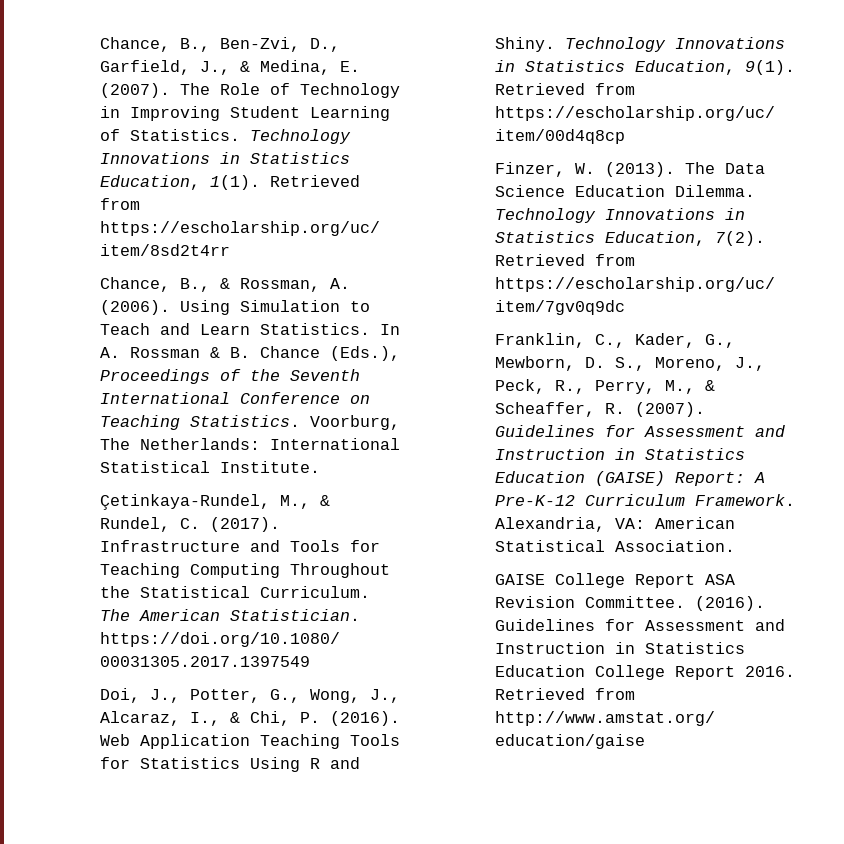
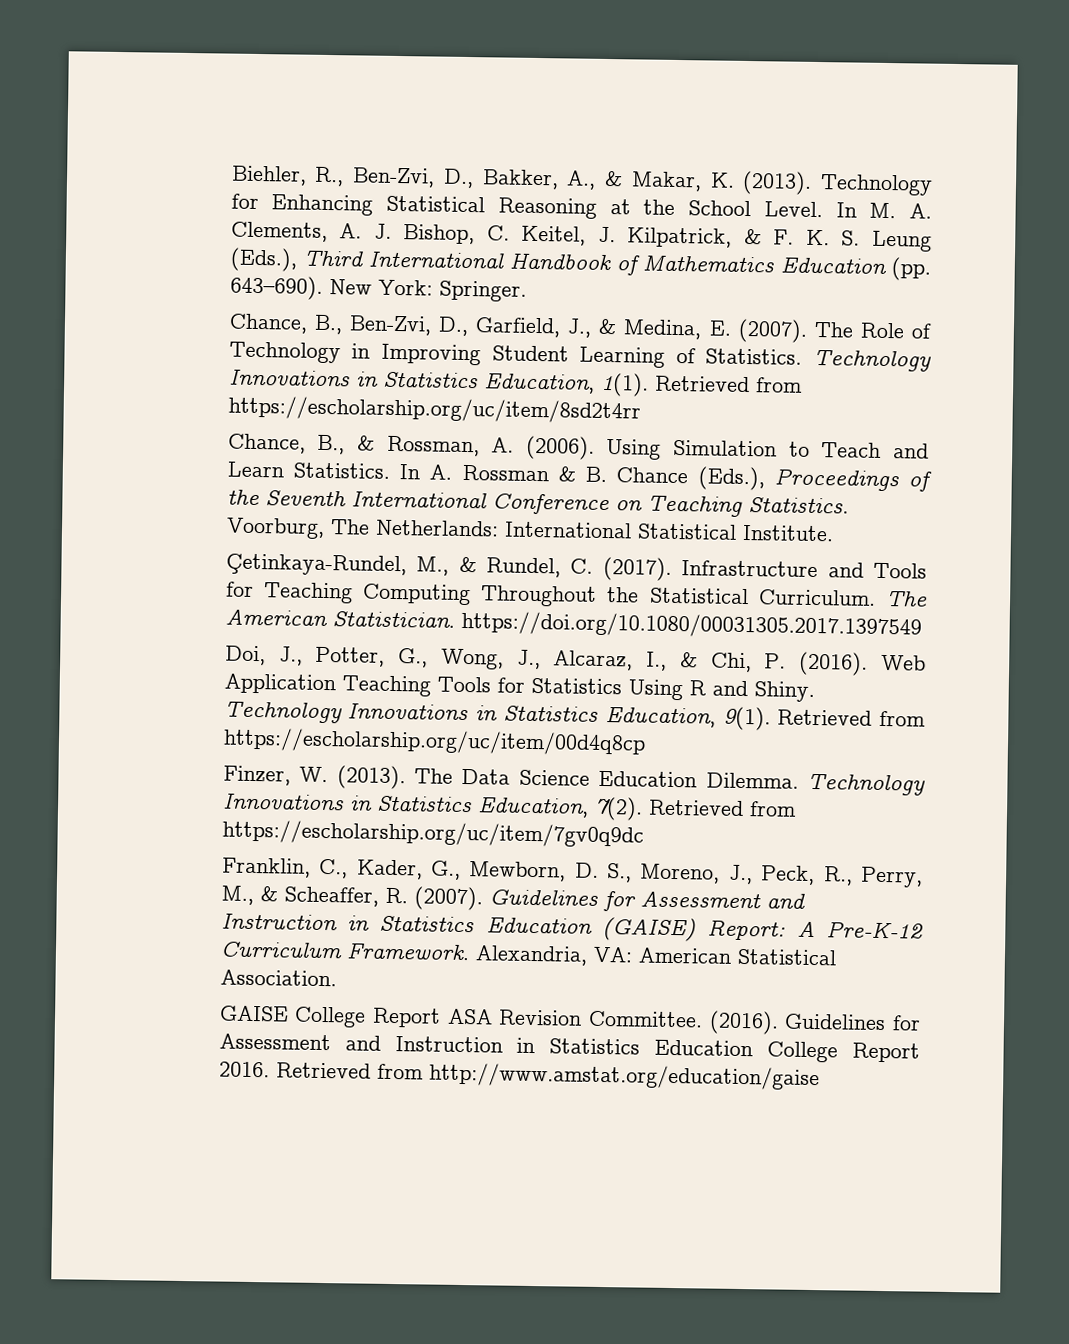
(99, 44) none -> [230,165,934,196] [230,193,933,219] [230,221,933,252] [229,247,931,281] [229,275,527,302] Biehler, R., Ben-Zvi, D., Bakker, A., & Makar, K. (2013). Technology for Enhancing Statistical Reasoning at the School Level. In M. A. Clements, A. J. Bishop, C. Keitel, J. Kilpatrick, & F. K. S. Leung (Eds.), Third International Handbook of Mathematics Education (pp. 643–690). New York: Springer. //

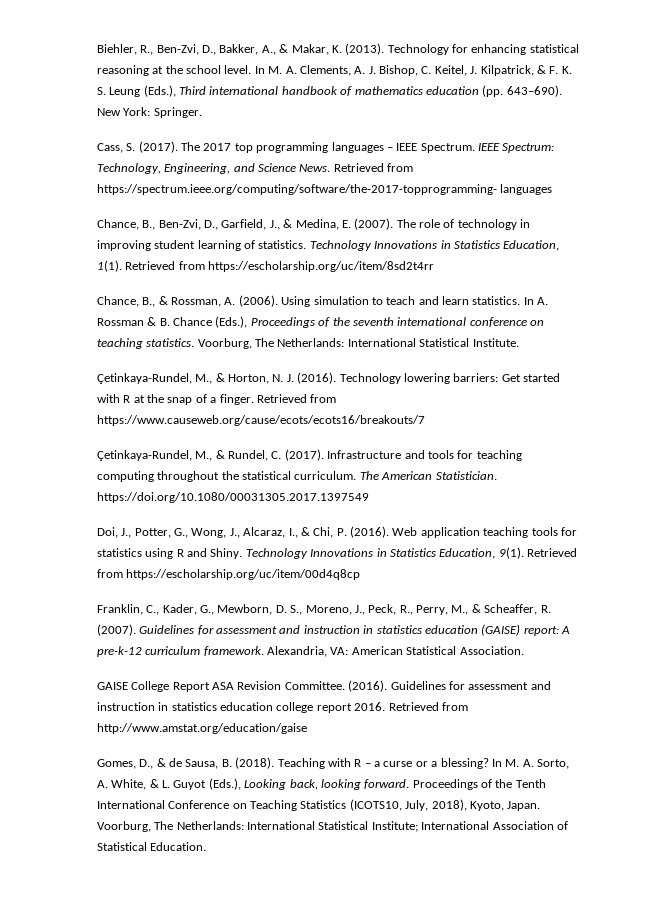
[271,194,823,219] Enhancing Statistical Reasoning at the School Level. -> [471,44,579,55] [96,65,252,76] enhancing statistical reasoning at the school level.
[367,251,887,276] International Handbook of Mathematics Education -> [209,86,479,96] international handbook of mathematics education
(527, 291) none -> [96,141,555,153] [96,163,414,174] [96,184,553,195] // Cass, S. (2017). The 2017 top programming languages – IEEE Spectrum. IEEE Spectrum: Technology, Engineering, and Science News. Retrieved from https://spectrum.ieee.org/computing/software/the-2017-topprogramming- languages
[859,322,933,339] [228,341,803,368] Role of Technology in Improving Student Learning of Statistics. -> [419,219,531,230] [96,240,307,251] role of technology in improving student learning of statistics.
[673,439,930,459] [226,461,390,479] Simulation to Teach and Learn Statistics. -> [313,296,521,305] simulation to teach and learn statistics.
[264,490,849,517] Seventh International Conference on Teaching Statistics. -> [352,317,545,327] [96,338,195,349] seventh international conference on teaching statistics.
(834, 533) none -> [96,372,561,384] [96,394,337,405] [96,415,425,426] // Çetinkaya-Rundel, M., & Horton, N. J. (2016). Technology lowering barriers: Get started with R at the snap of a finger. Retrieved from https://www.causeweb.org/cause/ecots/ecots16/breakouts/7
[872,562,927,579] [225,581,876,607] Tools for Teaching Computing Throughout the Statistical Curriculum. -> [427,450,522,461] [96,471,357,482] tools for teaching computing throughout the statistical curriculum.
[223,673,683,701] Application Teaching Tools for Statistics Using -> [420,527,577,538] [96,548,174,559] application teaching tools for statistics using
[222,765,926,796] [222,793,797,821] [221,819,644,848] // Finzer, W. (2013). The Data Science Education Dilemma. Technology Innovations in Statistics Education, 7(2). Retrieved from https://escholarship.org/uc/item/7gv0q9dc -> (361, 574) none
[639,891,805,909] [220,913,924,942] [219,941,470,961] Assessment and Instruction in Statistics Education (GAISE) Report: A Pre-K-12 Curriculum Framework. -> [216,624,571,636] [96,646,264,657] assessment and instruction in statistics education (GAISE) report: A pre-k-12 curriculum framework.
[218,1033,920,1063] [218,1061,820,1091] Assessment and Instruction in Statistics Education College Report 2016. Retrieved from http://www.amstat.org/education/gaise -> [468,681,551,690] [96,702,468,713] [96,723,307,734] [96,757,570,769] [96,778,546,790] [96,799,541,811] [96,821,568,832] [96,842,207,851] assessment and instruction in statistics education college report 2016. Retrieved from http://www.amstat.org/education/gaise // Gomes, D., & de Sausa, B. (2018). Teaching with R – a curse or a blessing? In M. A. Sorto, A. White, & L. Guyot (Eds.), Looking back, looking forward. Proceedings of the Tenth International Conference on Teaching Statistics (ICOTS10, July, 2018), Kyoto, Japan. Voorburg, The Netherlands: International Statistical Institute; International Association of Statistical Education.

